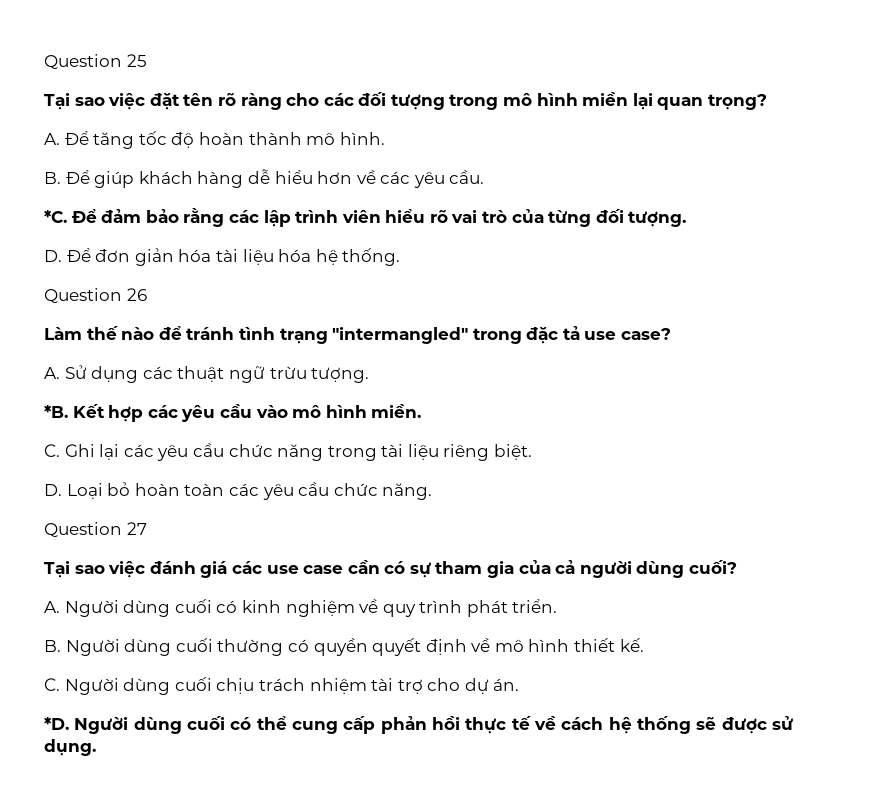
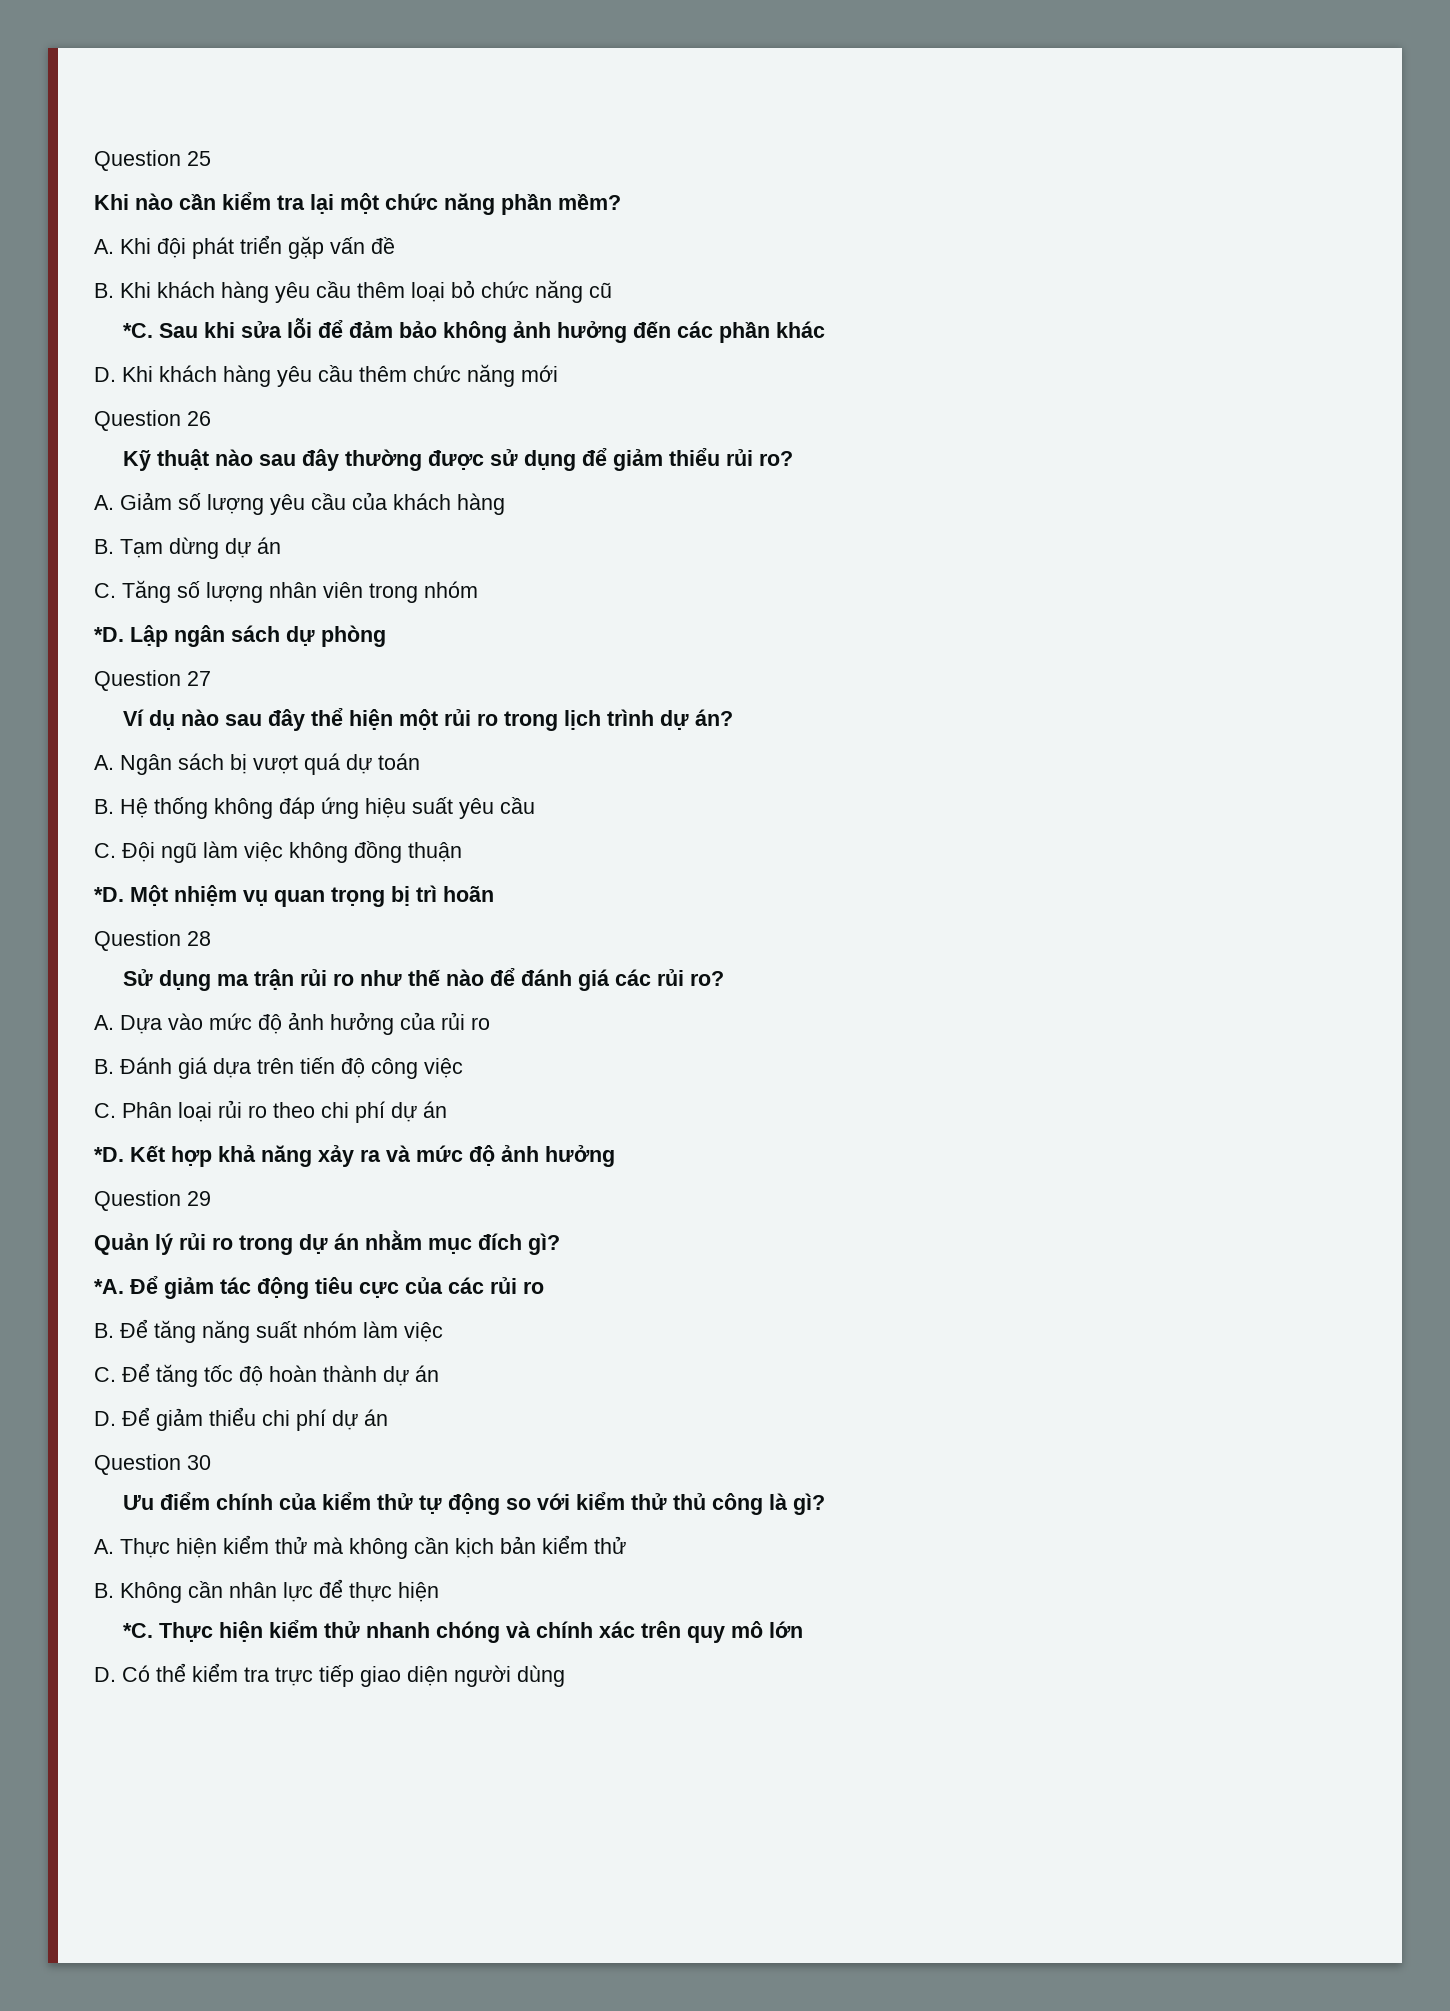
[44,92,768,110] [44,133,60,145] Tại sao việc đặt tên rõ ràng cho các đối tượng trong mô hình miền lại quan trọng? // A. -> [94,192,621,215] [94,235,395,259] [94,280,612,303] [122,318,825,343] [94,364,558,387] [94,410,211,431] [122,448,793,471] [94,492,505,515] [94,537,281,559] [94,580,478,603] [94,625,386,647] [94,670,211,691] [122,708,733,731] [94,753,420,775] [94,797,535,819] [94,841,462,863] [94,885,494,907] [94,930,211,951] [122,968,724,991] [94,1012,490,1035] [94,1057,463,1079] [94,1100,447,1123] [94,1145,615,1167] [94,1190,211,1211] [94,1230,560,1255] [94,1276,544,1299] [94,1319,443,1343] [94,1367,116,1382] Khi nào cần kiểm tra lại một chức năng phần mềm? // A. Khi đội phát triển gặp vấn đề // B. Khi khách hàng yêu cầu thêm loại bỏ chức năng cũ // *C. Sau khi sửa lỗi để đảm bảo không ảnh hưởng đến các phần khác // D. Khi khách hàng yêu cầu thêm chức năng mới // Question 26 // Kỹ thuật nào sau đây thường được sử dụng để giảm thiểu rủi ro? // A. Giảm số lượng yêu cầu của khách hàng // B. Tạm dừng dự án // C. Tăng số lượng nhân viên trong nhóm // *D. Lập ngân sách dự phòng // Question 27 // Ví dụ nào sau đây thể hiện một rủi ro trong lịch trình dự án? // A. Ngân sách bị vượt quá dự toán // B. Hệ thống không đáp ứng hiệu suất yêu cầu // C. Đội ngũ làm việc không đồng thuận // *D. Một nhiệm vụ quan trọng bị trì hoãn // Question 28 // Sử dụng ma trận rủi ro như thế nào để đánh giá các rủi ro? // A. Dựa vào mức độ ảnh hưởng của rủi ro // B. Đánh giá dựa trên tiến độ công việc // C. Phân loại rủi ro theo chi phí dự án // *D. Kết hợp khả năng xảy ra và mức độ ảnh hưởng // Question 29 // Quản lý rủi ro trong dự án nhằm mục đích gì? // *A. Để giảm tác động tiêu cực của các rủi ro // B. Để tăng năng suất nhóm làm việc // C.
[306,132,385,145] [44,169,485,188] [44,208,687,227] [44,248,401,266] [44,288,147,304] [44,326,672,344] [44,365,370,383] [44,404,422,422] [44,443,533,461] [44,482,433,500] [44,522,147,538] [44,560,738,578] [44,599,558,617] [44,638,644,656] [44,677,520,695] [44,716,794,734] [44,739,96,756] mô hình. // B. Để giúp khách hàng dễ hiểu hơn về các yêu cầu. // *C. Để đảm bảo rằng các lập trình viên hiểu rõ vai trò của từng đối tượng. // D. Để đơn giản hóa tài liệu hóa hệ thống. // Question 26 // Làm thế nào để tránh tình trạng "intermangled" trong đặc tả use case? // A. Sử dụng các thuật ngữ trừu tượng. // *B. Kết hợp các yêu cầu vào mô hình miền. // C. Ghi lại các yêu cầu chức năng trong tài liệu riêng biệt. // D. Loại bỏ hoàn toàn các yêu cầu chức năng. // Question 27 // Tại sao việc đánh giá các use case cần có sự tham gia của cả người dùng cuối? // A. Người dùng cuối có kinh nghiệm về quy trình phát triển. // B. Người dùng cuối thường có quyền quyết định về mô hình thiết kế. // C. Người dùng cuối chịu trách nhiệm tài trợ cho dự án. // *D. Người dùng cuối có thể cung cấp phản hồi thực tế về cách hệ thống sẽ được sử dụng. -> [383,1365,439,1386] [94,1407,388,1431] [94,1454,211,1475] [122,1492,825,1515] [94,1535,626,1559] [94,1579,439,1603] [122,1620,803,1643] [94,1663,565,1687] dự án // D. Để giảm thiểu chi phí dự án // Question 30 // Ưu điểm chính của kiểm thử tự động so với kiểm thử thủ công là gì? // A. Thực hiện kiểm thử mà không cần kịch bản kiểm thử // B. Không cần nhân lực để thực hiện // *C. Thực hiện kiểm thử nhanh chóng và chính xác trên quy mô lớn // D. Có thể kiểm tra trực tiếp giao diện người dùng

